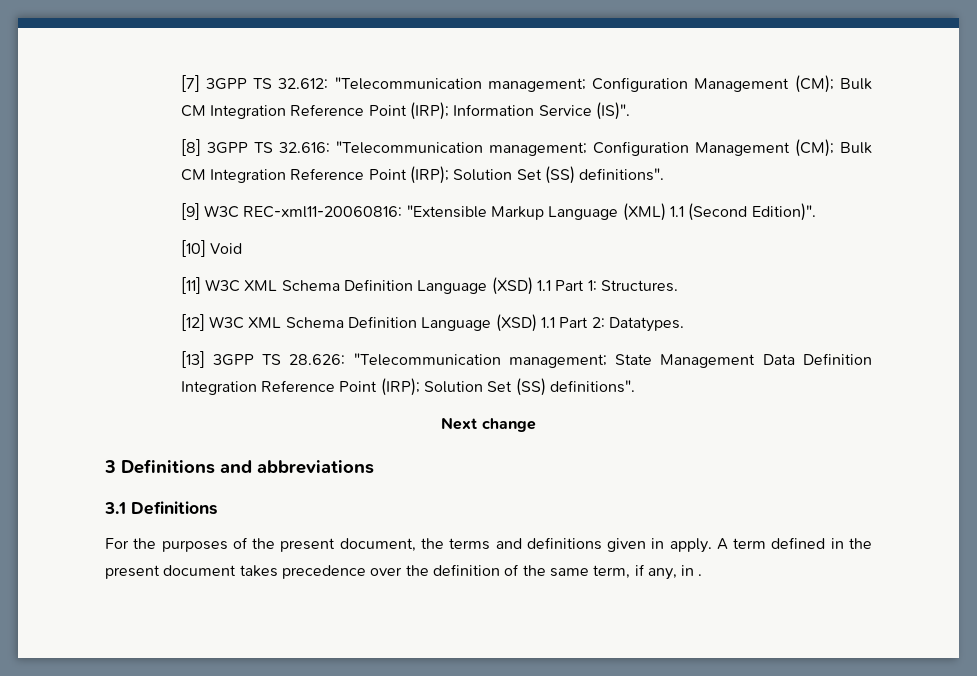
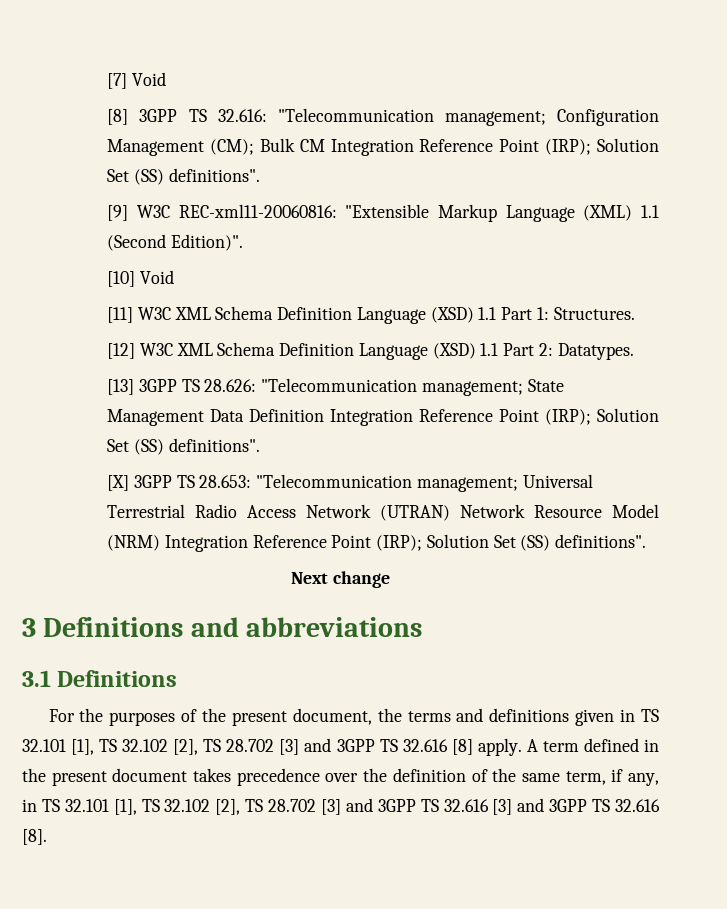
[205,75,873,93] [180,102,630,120] 3GPP TS 32.612: "Telecommunication management; Configuration Management (CM); Bulk CM Integration Reference Point (IRP); Information Service (IS)". -> [132,72,167,86] Void
(635, 386) none -> [107,474,593,492] [107,504,659,521] [107,534,647,552] // [X] 3GPP TS 28.653: "Telecommunication management; Universal Terrestrial Radio Access Network (UTRAN) Network Resource Model (NRM) Integration Reference Point (IRP); Solution Set (SS) definitions".
(665, 543) none -> [640,709,659,722] [22,738,473,755] TS 32.101 [1], TS 32.102 [2], TS 28.702 [3] and 3GPP TS 32.616 [8]
[698,574,703,576] . -> [41,798,661,815] [22,829,47,845] TS 32.101 [1], TS 32.102 [2], TS 28.702 [3] and 3GPP TS 32.616 [3] and 3GPP TS 32.616 [8].

